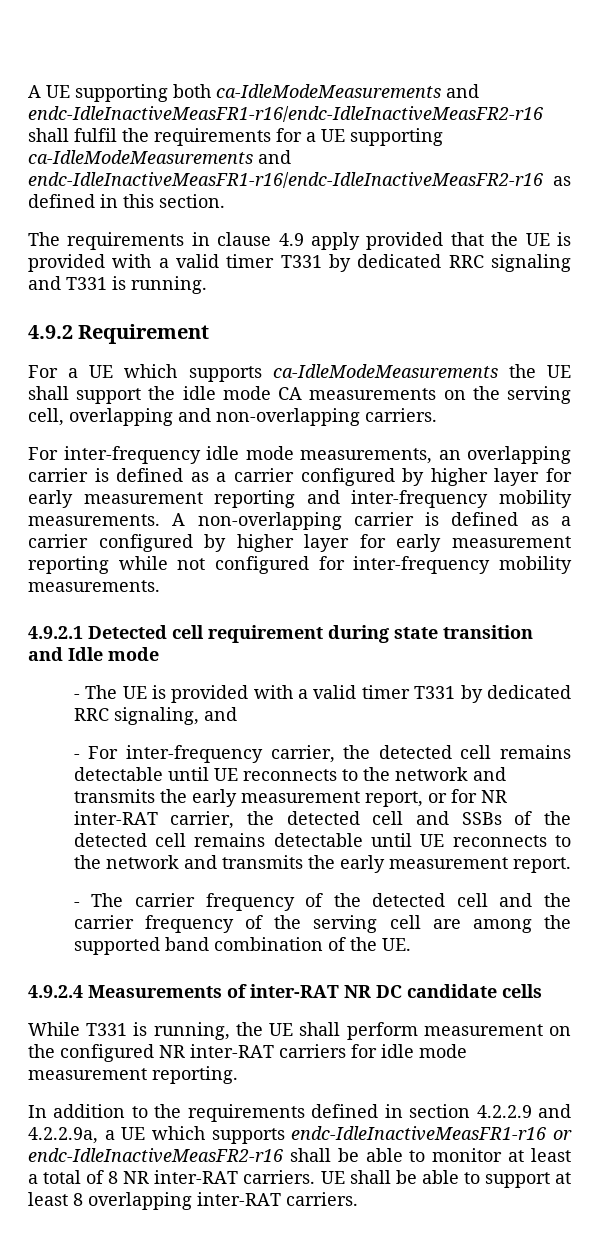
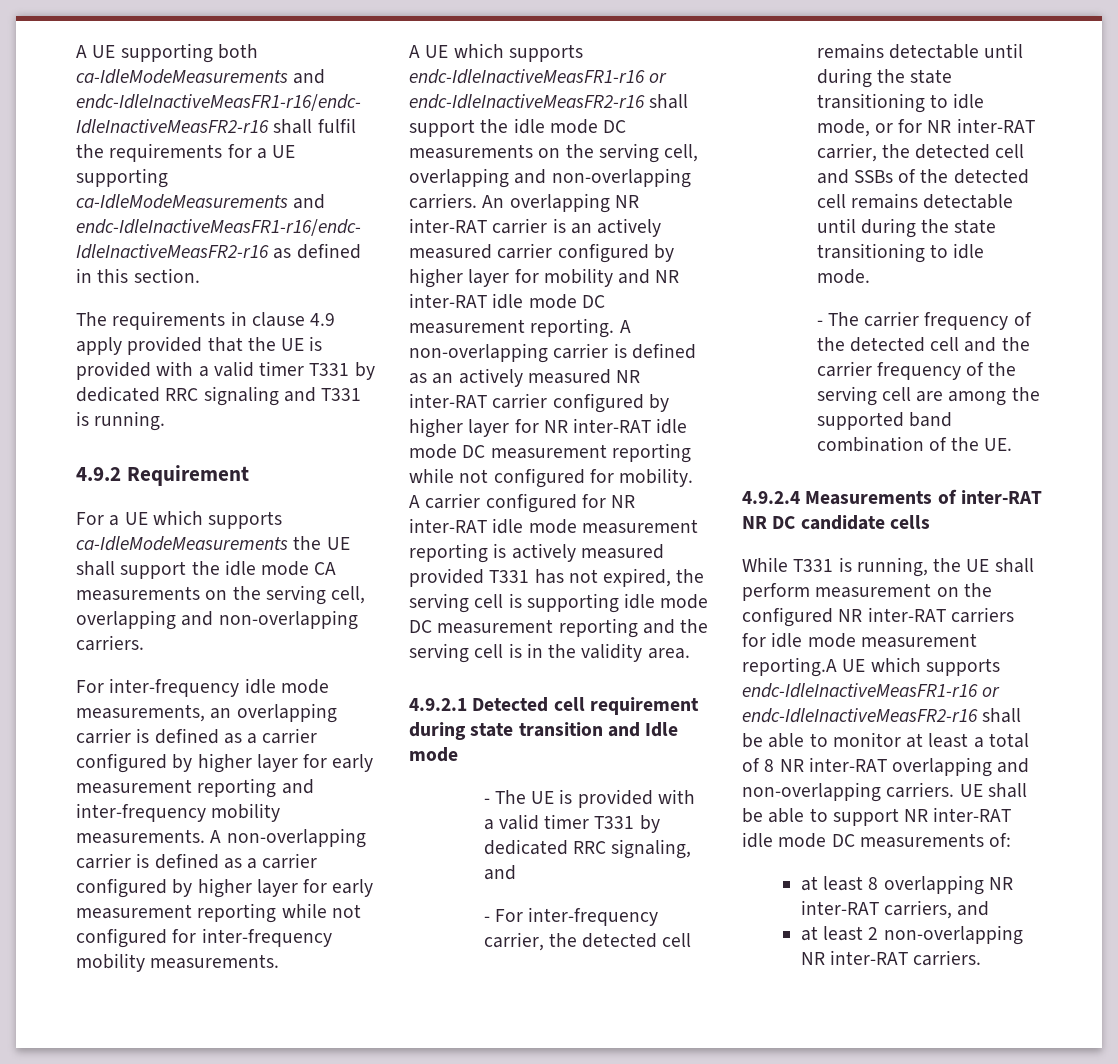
(160, 586) none -> [409,43,583,62] [409,69,668,84] [409,94,689,109] [409,118,627,137] [409,143,699,163] [409,168,691,188] [409,193,639,213] [409,218,662,237] [409,243,674,263] [409,268,680,288] [409,293,605,309] [409,318,631,338] [409,343,696,363] [409,368,641,387] [409,393,669,413] [409,418,688,438] [409,443,691,463] [409,468,694,488] [409,493,636,513] [409,518,698,534] [409,543,664,563] [409,568,705,587] [409,593,709,613] [409,618,709,638] [409,643,690,663] // A UE which supports endc-IdleInactiveMeasFR1-r16 or endc-IdleInactiveMeasFR2-r16 shall support the idle mode DC measurements on the serving cell, overlapping and non-overlapping carriers. An overlapping NR inter-RAT carrier is an actively measured carrier configured by higher layer for mobility and NR inter-RAT idle mode DC measurement reporting. A non-overlapping carrier is defined as an actively measured NR inter-RAT carrier configured by higher layer for NR inter-RAT idle mode DC measurement reporting while not configured for mobility. A carrier configured for NR inter-RAT idle mode measurement reporting is actively measured provided T331 has not expired, the serving cell is supporting idle mode DC measurement reporting and the serving cell is in the validity area.
[213,767,506,781] [73,789,423,807] UE reconnects to the network and transmits the early measurement report, -> [816,68,953,88] [816,93,985,113] [816,119,870,137] during the state transitioning to idle mode,
[420,834,571,847] [73,855,571,873] UE reconnects to the network and transmits the early measurement report. -> [860,218,997,238] [816,243,985,263] [816,269,870,284] during the state transitioning to idle mode.
[152,1066,238,1084] [28,1104,571,1122] [28,1127,115,1144] reporting. // In addition to the requirements defined in section 4.2.2.9 and 4.2.2.9a, a -> [742,657,837,677] reporting.A
(239, 1177) none -> [892,757,1030,777] [742,782,881,802] overlapping and non-overlapping
[555,1172,572,1184] [28,1192,192,1210] at least 8 overlapping -> [904,807,1012,822] [742,832,1012,848] [800,875,1013,895] [800,900,990,919] [800,925,1023,945] [800,952,825,965] NR inter-RAT idle mode DC measurements of: // at least 8 overlapping NR inter-RAT carriers, and // at least 2 non-overlapping NR

